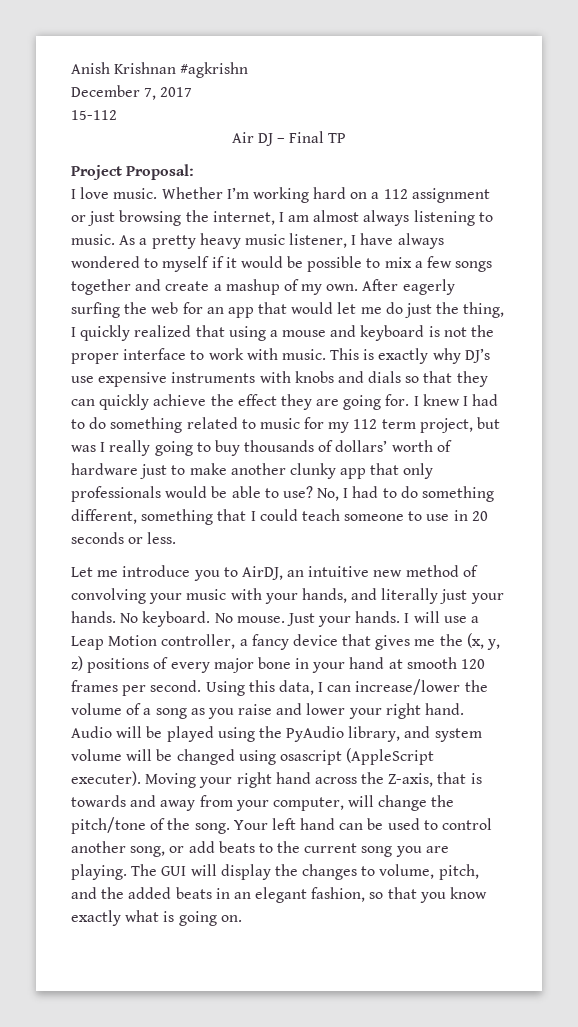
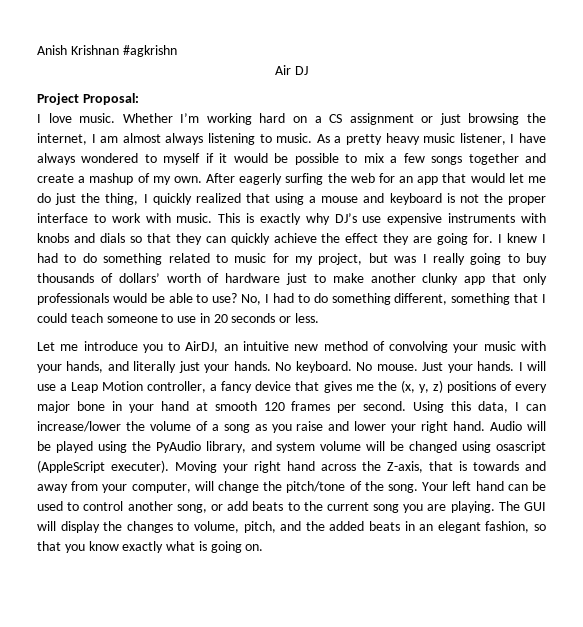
[71,85,193,100] [71,110,117,120] // December 7, 2017 // 15-112 -> (177, 51) none
[277,131,347,143] – Final TP -> (308, 70) none
[383,189,408,199] 112 -> [329,114,343,123] CS
[353,419,416,429] 112 term -> (313, 260) none

